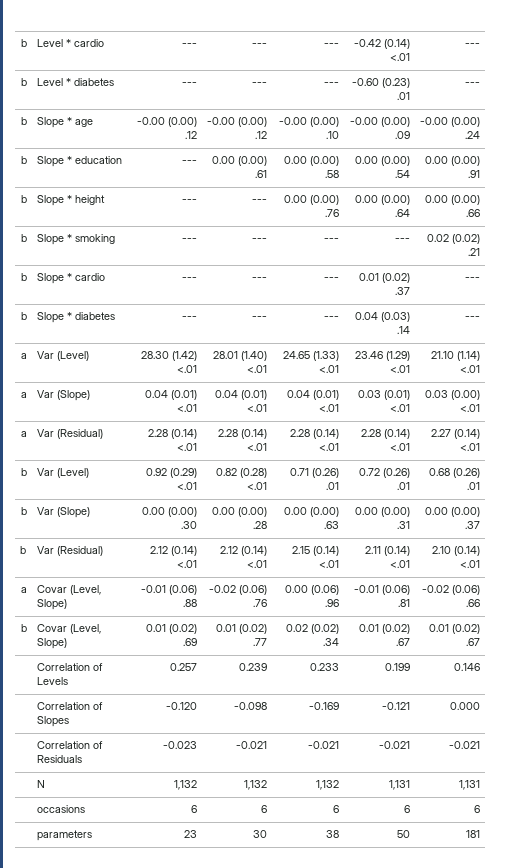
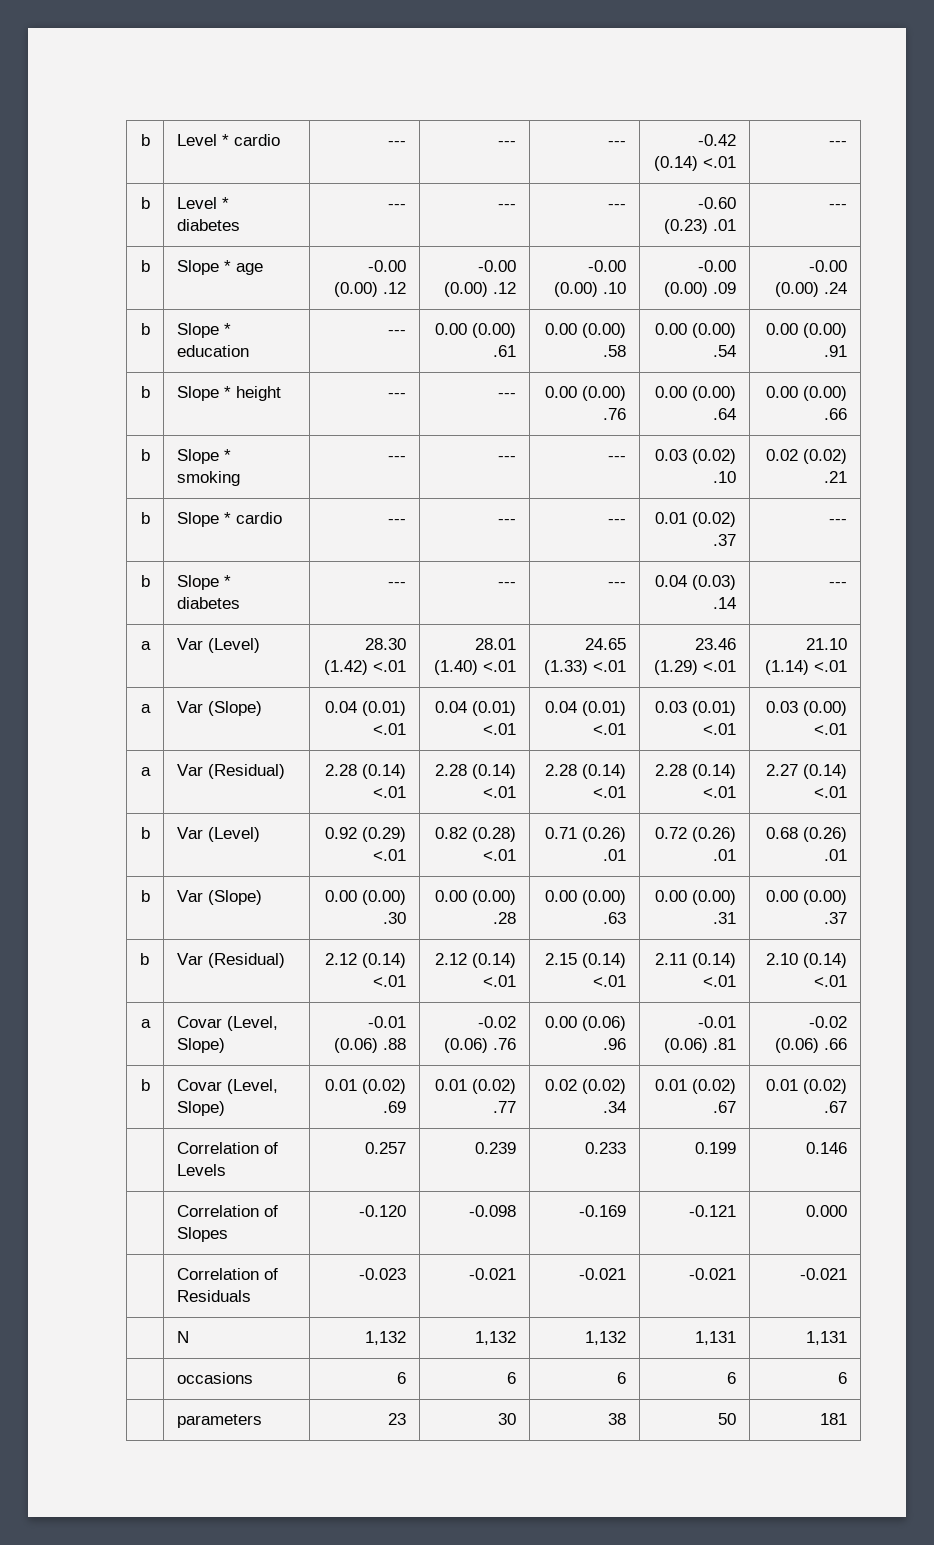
[394,238,410,242] --- -> [655,449,737,464] [713,471,737,483] 0.03 (0.02) .10

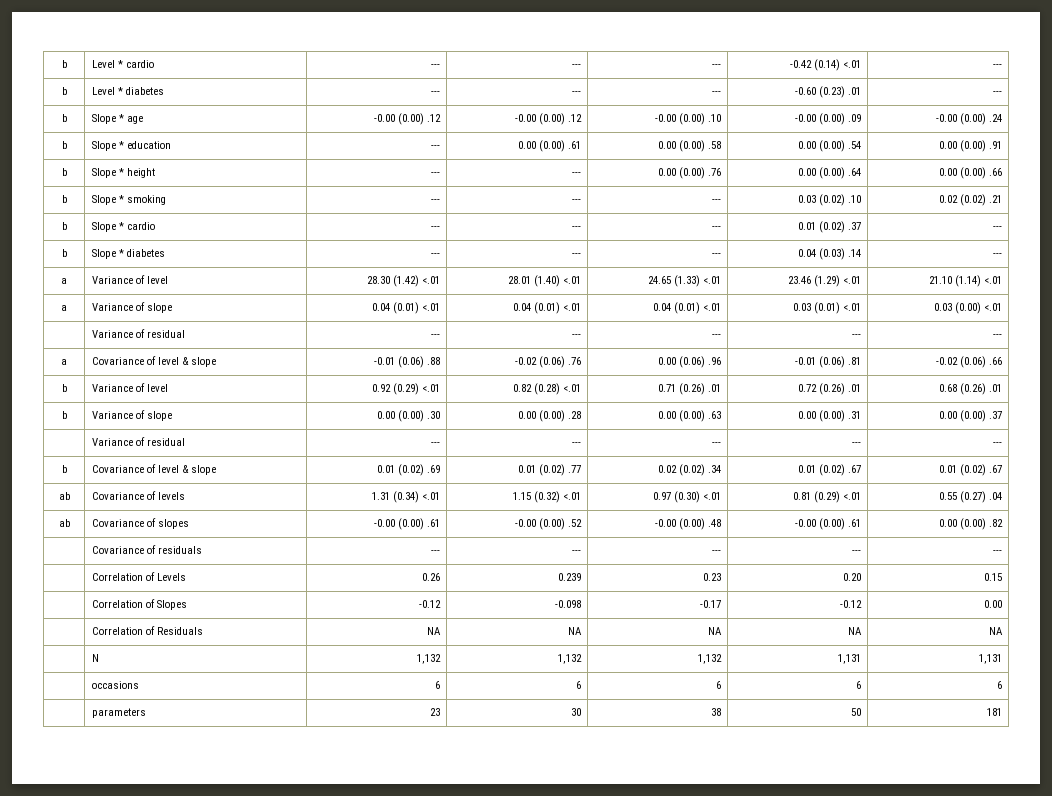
[176,638,260,653] Var (Level) -> [91,275,168,284] Variance of level
[176,701,262,716] Var (Slope) -> [91,302,172,313] Variance of slope
[140,767,151,776] [176,764,285,779] [325,764,407,779] [373,786,407,798] [435,764,517,779] [483,786,517,798] [545,764,627,779] [593,786,627,798] [655,764,737,779] [703,786,737,798] [766,764,848,779] [814,786,848,798] [140,827,150,839] [176,827,260,842] a | Var (Residual) | 2.28 (0.14) <.01 | 2.28 (0.14) <.01 | 2.28 (0.14) <.01 | 2.28 (0.14) <.01 | 2.27 (0.14) <.01 // b | Var (Level) -> [91,329,185,338] [430,334,440,338] [571,334,581,338] [711,334,721,338] [851,334,861,338] [992,334,1002,338] [61,359,67,365] [91,356,216,367] [373,356,440,368] [514,356,581,368] [657,356,721,368] [794,356,861,368] [935,356,1002,368] [61,384,67,392] [91,383,168,392] | Variance of residual | --- | --- | --- | --- | --- // a | Covariance of level & slope | -0.01 (0.06) .88 | -0.02 (0.06) .76 | 0.00 (0.06) .96 | -0.01 (0.06) .81 | -0.02 (0.06) .66 // b | Variance of level
[176,890,262,905] Var (Slope) -> [91,410,172,421] Variance of slope
[139,953,149,965] [176,953,285,968] [325,953,407,968] [373,975,407,987] [435,953,517,968] [483,975,517,987] [545,953,627,968] [593,975,627,987] [655,953,737,968] [703,975,737,987] [766,953,848,968] [814,975,848,987] [140,1019,151,1028] [176,1016,278,1031] [176,1038,225,1053] [368,1016,407,1028] [334,1038,407,1053] [478,1016,517,1028] [444,1038,517,1053] [545,1016,627,1031] [603,1038,627,1050] [698,1016,737,1028] [664,1038,737,1053] [809,1016,848,1028] [775,1038,848,1053] [140,1079,150,1091] [176,1079,278,1094] [176,1101,225,1116] b | Var (Residual) | 2.12 (0.14) <.01 | 2.12 (0.14) <.01 | 2.15 (0.14) <.01 | 2.11 (0.14) <.01 | 2.10 (0.14) <.01 // a | Covar (Level, Slope) | -0.01 (0.06) .88 | -0.02 (0.06) .76 | 0.00 (0.06) .96 | -0.01 (0.06) .81 | -0.02 (0.06) .66 // b | Covar (Level, Slope) -> [91,437,185,446] [430,442,440,446] [571,442,581,446] [711,442,721,446] [851,442,861,446] [992,442,1002,446] [61,465,67,473] [91,464,216,475] | Variance of residual | --- | --- | --- | --- | --- // b | Covariance of level & slope
(848, 1107) none -> [58,492,70,500] [91,491,185,500] [371,491,440,503] [512,491,581,503] [652,491,721,503] [792,491,861,503] [938,491,1002,503] [58,519,70,527] [91,518,189,529] [373,518,440,530] [514,518,582,530] [654,518,721,530] [794,518,861,530] [938,518,1003,530] [91,545,202,554] [430,550,440,554] [571,550,581,554] [711,550,721,554] [851,550,861,554] [992,550,1002,554] // ab | Covariance of levels | 1.31 (0.34) <.01 | 1.15 (0.32) <.01 | 0.97 (0.30) <.01 | 0.81 (0.29) <.01 | 0.55 (0.27) .04 // ab | Covariance of slopes | -0.00 (0.00) .61 | -0.00 (0.00) .52 | -0.00 (0.00) .48 | -0.00 (0.00) .61 | 0.00 (0.00) .82 // | Covariance of residuals | --- | --- | --- | --- | ---
[365,1142,407,1154] 0.257 -> [421,573,440,581] 0.26
[585,1142,627,1154] [695,1142,737,1154] [806,1142,848,1154] 0.233 | 0.199 | 0.146 -> [702,573,721,581] [842,573,861,581] [983,573,1002,581] 0.23 | 0.20 | 0.15
[359,1205,407,1217] -0.120 -> [418,600,441,608] -0.12
[579,1205,627,1217] [689,1205,737,1217] [806,1205,848,1217] -0.169 | -0.121 | 0.000 -> [699,600,721,608] [839,600,862,608] [983,600,1002,608] -0.17 | -0.12 | 0.00
[359,1268,407,1280] [469,1268,517,1280] [579,1268,627,1280] [689,1268,737,1280] [800,1268,848,1280] -0.023 | -0.021 | -0.021 | -0.021 | -0.021 -> [426,627,441,635] [567,627,582,635] [707,627,722,635] [847,627,862,635] [988,627,1003,635] NA | NA | NA | NA | NA

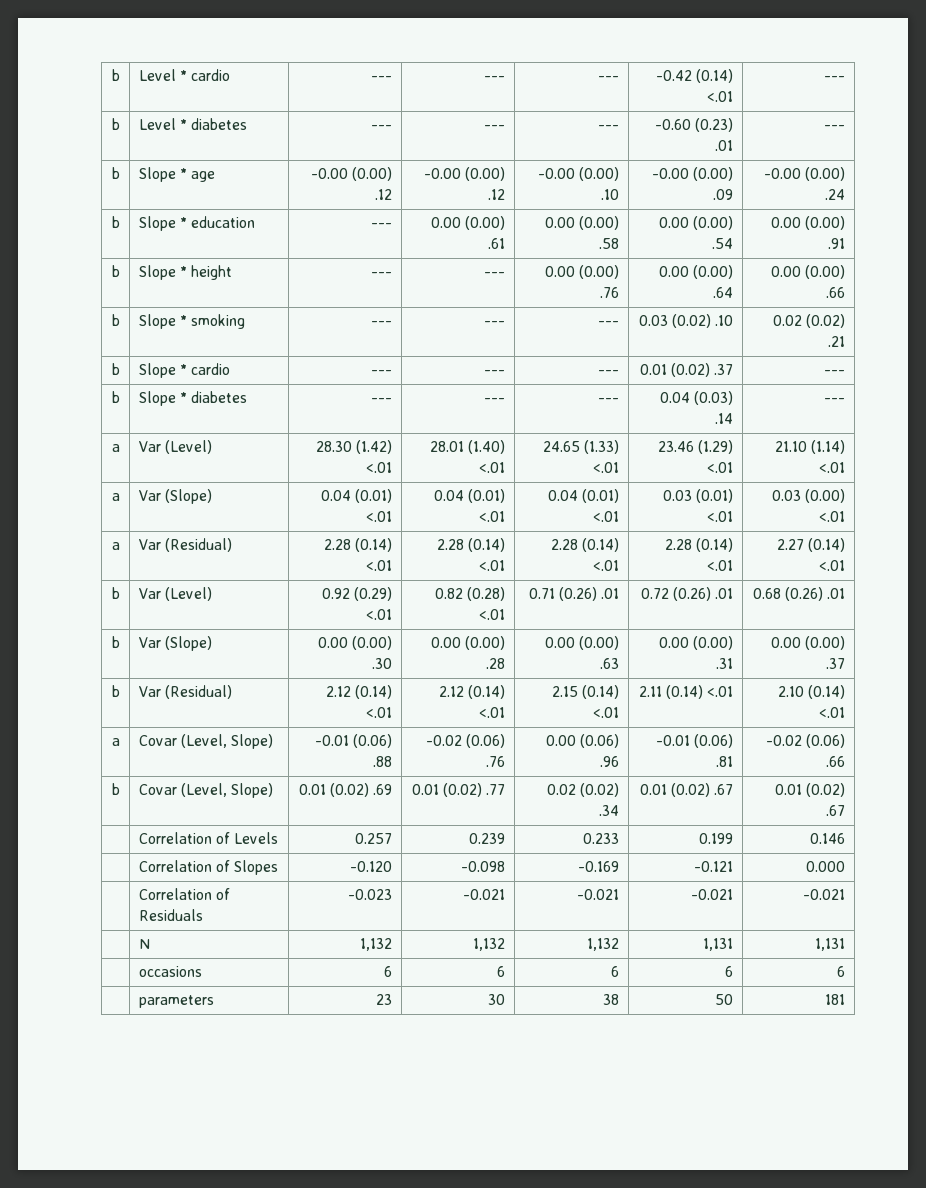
[91,275,168,284] Variance of level -> [138,440,213,454] Var (Level)
[91,302,172,313] Variance of slope -> [138,489,213,504] Var (Slope)
[91,329,185,338] [430,334,440,338] [571,334,581,338] [711,334,721,338] [851,334,861,338] [992,334,1002,338] [61,359,67,365] [91,356,216,367] | Variance of residual | --- | --- | --- | --- | --- // a | Covariance of level & slope -> [111,542,120,550] [138,538,233,552] [323,538,393,552] [366,560,393,571] [436,538,506,552] [479,560,506,571] [550,538,620,552] [593,560,620,571] [664,538,734,552] [707,560,734,571] [776,538,846,552] [819,560,846,571] [111,587,120,599] [138,587,213,601] [321,587,393,601] [366,609,393,620] [434,587,506,601] [479,609,506,620] [528,587,620,601] [640,587,734,601] [752,587,846,601] [111,636,120,648] [138,636,213,651] [317,636,393,650] [372,658,393,669] [430,636,506,650] [486,658,506,669] [544,636,620,650] [600,658,620,669] [658,636,734,650] [716,658,734,669] [770,636,846,650] [826,658,846,669] [111,685,120,697] [138,685,233,699] [325,685,393,699] [366,707,393,718] [438,685,506,699] [479,707,506,718] [551,685,620,699] [593,707,620,718] [638,685,734,699] [777,685,846,699] [819,707,846,718] [111,738,120,746] [138,734,274,749] a | Var (Residual) | 2.28 (0.14) <.01 | 2.28 (0.14) <.01 | 2.28 (0.14) <.01 | 2.28 (0.14) <.01 | 2.27 (0.14) <.01 // b | Var (Level) | 0.92 (0.29) <.01 | 0.82 (0.28) <.01 | 0.71 (0.26) .01 | 0.72 (0.26) .01 | 0.68 (0.26) .01 // b | Var (Slope) | 0.00 (0.00) .30 | 0.00 (0.00) .28 | 0.00 (0.00) .63 | 0.00 (0.00) .31 | 0.00 (0.00) .37 // b | Var (Residual) | 2.12 (0.14) <.01 | 2.12 (0.14) <.01 | 2.15 (0.14) <.01 | 2.11 (0.14) <.01 | 2.10 (0.14) <.01 // a | Covar (Level, Slope)
[91,383,168,392] [371,383,440,395] [512,383,581,395] [657,383,721,395] [797,383,861,395] [938,383,1002,395] [61,411,67,419] [91,410,172,421] [376,410,440,422] [517,410,581,422] [657,410,721,422] [797,410,861,422] [938,410,1002,422] [91,437,185,446] [430,442,440,446] [571,442,581,446] [711,442,721,446] [851,442,861,446] [992,442,1002,446] [61,465,67,473] [91,464,216,475] Variance of level | 0.92 (0.29) <.01 | 0.82 (0.28) <.01 | 0.71 (0.26) .01 | 0.72 (0.26) .01 | 0.68 (0.26) .01 // b | Variance of slope | 0.00 (0.00) .30 | 0.00 (0.00) .28 | 0.00 (0.00) .63 | 0.00 (0.00) .31 | 0.00 (0.00) .37 // | Variance of residual | --- | --- | --- | --- | --- // b | Covariance of level & slope -> [138,783,274,798] Covar (Level, Slope)
[58,492,70,500] [91,491,185,500] [371,491,440,503] [512,491,581,503] [652,491,721,503] [792,491,861,503] [938,491,1002,503] [58,519,70,527] [91,518,189,529] [373,518,440,530] [514,518,582,530] [654,518,721,530] [794,518,861,530] [938,518,1003,530] [91,545,202,554] [430,550,440,554] [571,550,581,554] [711,550,721,554] [851,550,861,554] [992,550,1002,554] // ab | Covariance of levels | 1.31 (0.34) <.01 | 1.15 (0.32) <.01 | 0.97 (0.30) <.01 | 0.81 (0.29) <.01 | 0.55 (0.27) .04 // ab | Covariance of slopes | -0.00 (0.00) .61 | -0.00 (0.00) .52 | -0.00 (0.00) .48 | -0.00 (0.00) .61 | 0.00 (0.00) .82 // | Covariance of residuals | --- | --- | --- | --- | --- -> (846, 810) none
[421,573,440,581] 0.26 -> [355,833,393,844] 0.257
[702,573,721,581] [842,573,861,581] [983,573,1002,581] 0.23 | 0.20 | 0.15 -> [583,833,620,844] [699,833,734,844] [810,833,846,844] 0.233 | 0.199 | 0.146
[418,600,441,608] -0.12 -> [350,861,393,872] -0.120
[699,600,721,608] [839,600,862,608] [983,600,1002,608] -0.17 | -0.12 | 0.00 -> [578,861,620,872] [694,861,734,872] [806,861,846,872] -0.169 | -0.121 | 0.000
[426,627,441,635] [567,627,582,635] [707,627,722,635] [847,627,862,635] [988,627,1003,635] NA | NA | NA | NA | NA -> [348,889,393,900] [463,889,506,900] [577,889,620,900] [691,889,734,900] [803,889,846,900] -0.023 | -0.021 | -0.021 | -0.021 | -0.021

